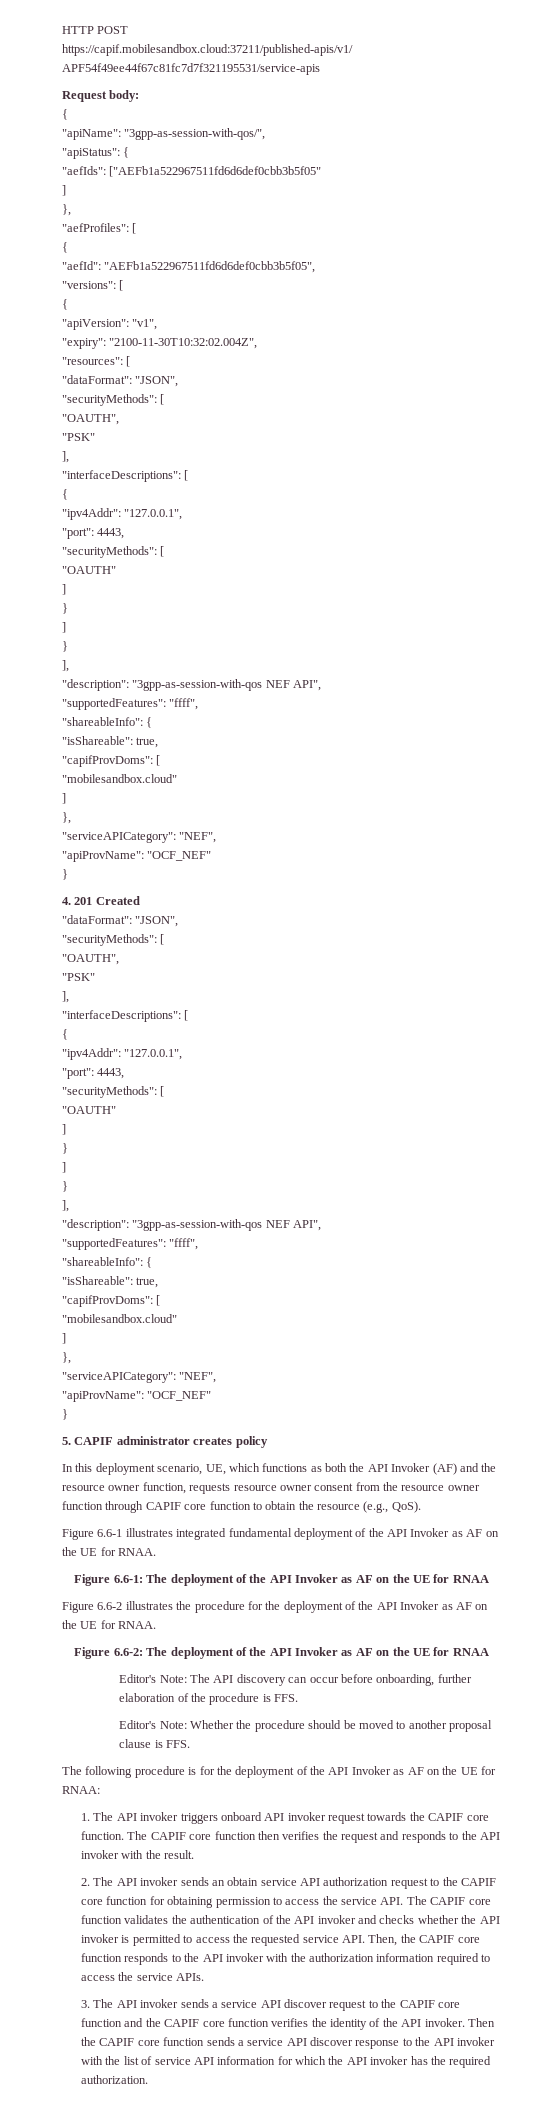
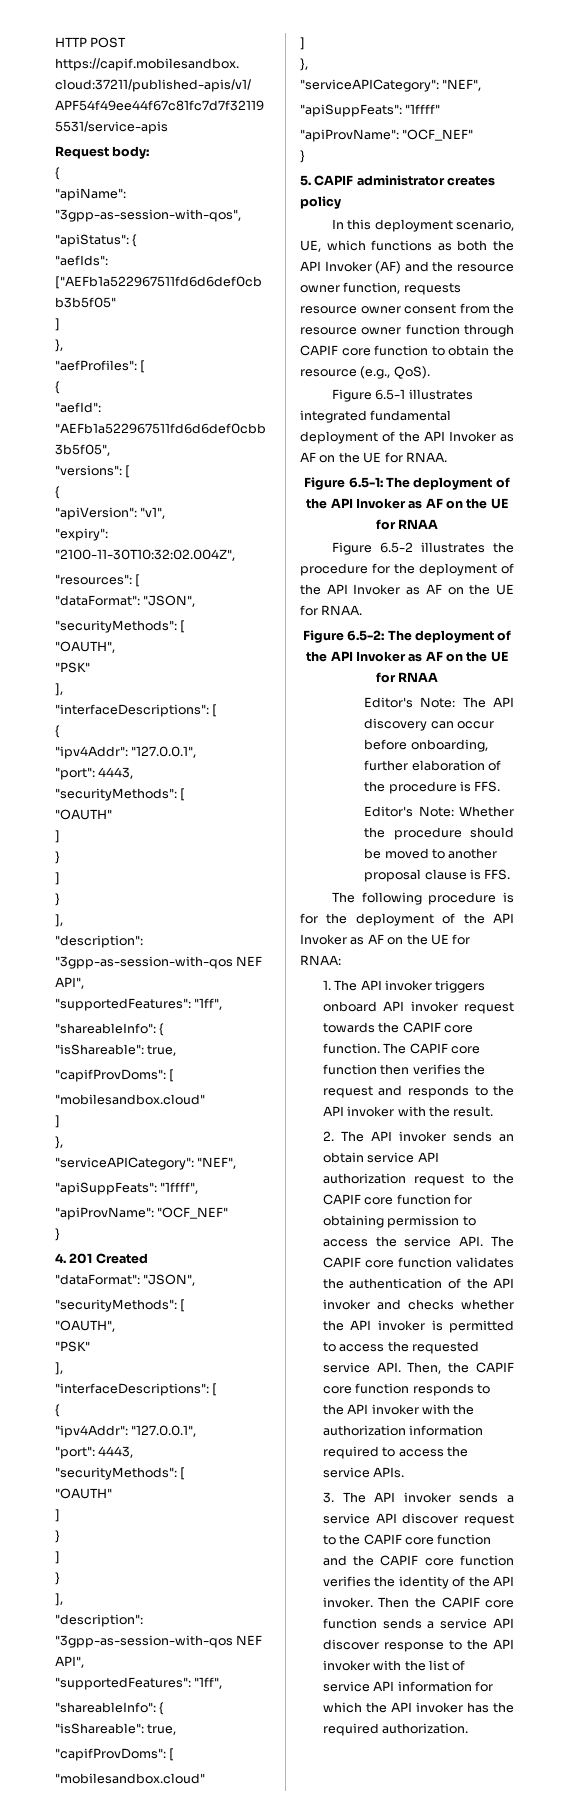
[124,128,266,140] "3gpp-as-session-with-qos/", -> [55,209,241,222] "3gpp-as-session-with-qos",
[169,698,199,710] "ffff", -> [194,998,223,1010] "1ff",
(217, 837) none -> [55,1182,199,1195] // "apiSuppFeats": "1ffff",
[169,1238,199,1250] "ffff", -> [194,1677,223,1689] "1ff",
(217, 1377) none -> [300,104,441,117] // "apiSuppFeats": "1ffff"
[97,1529,123,1537] 6.6-1 -> [375,389,406,400] 6.5-1
[113,1575,143,1583] 6.6-1: -> [348,477,383,488] 6.5-1:
[97,1602,123,1610] 6.6-2 -> [379,542,413,553] 6.5-2
[113,1648,143,1656] 6.6-2: -> [347,630,385,641] 6.5-2:

